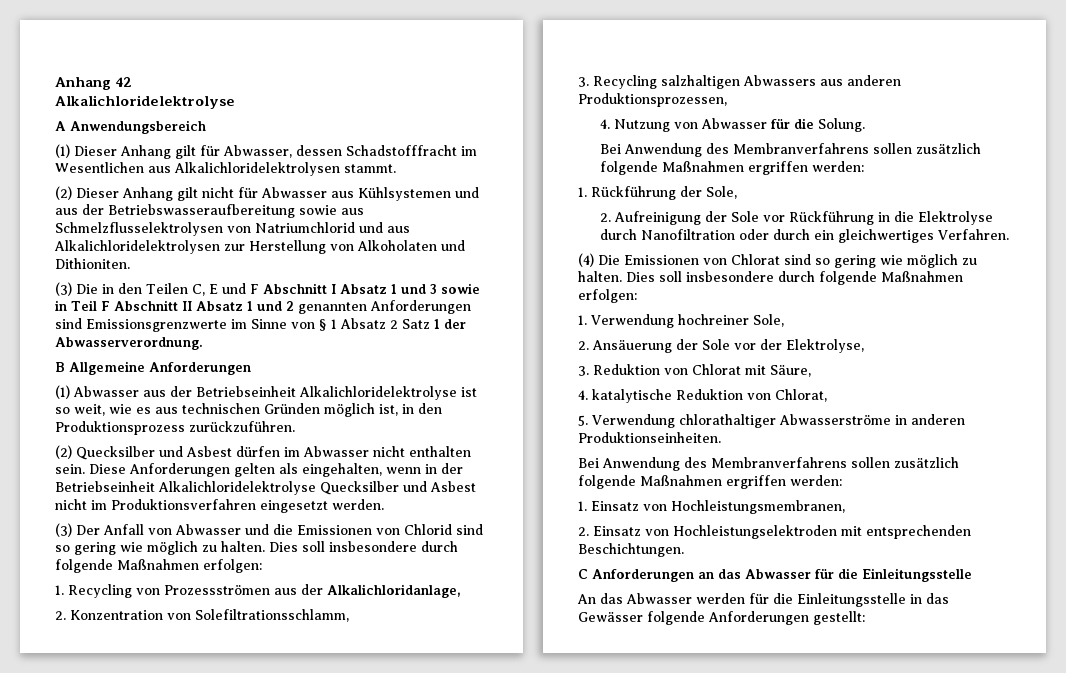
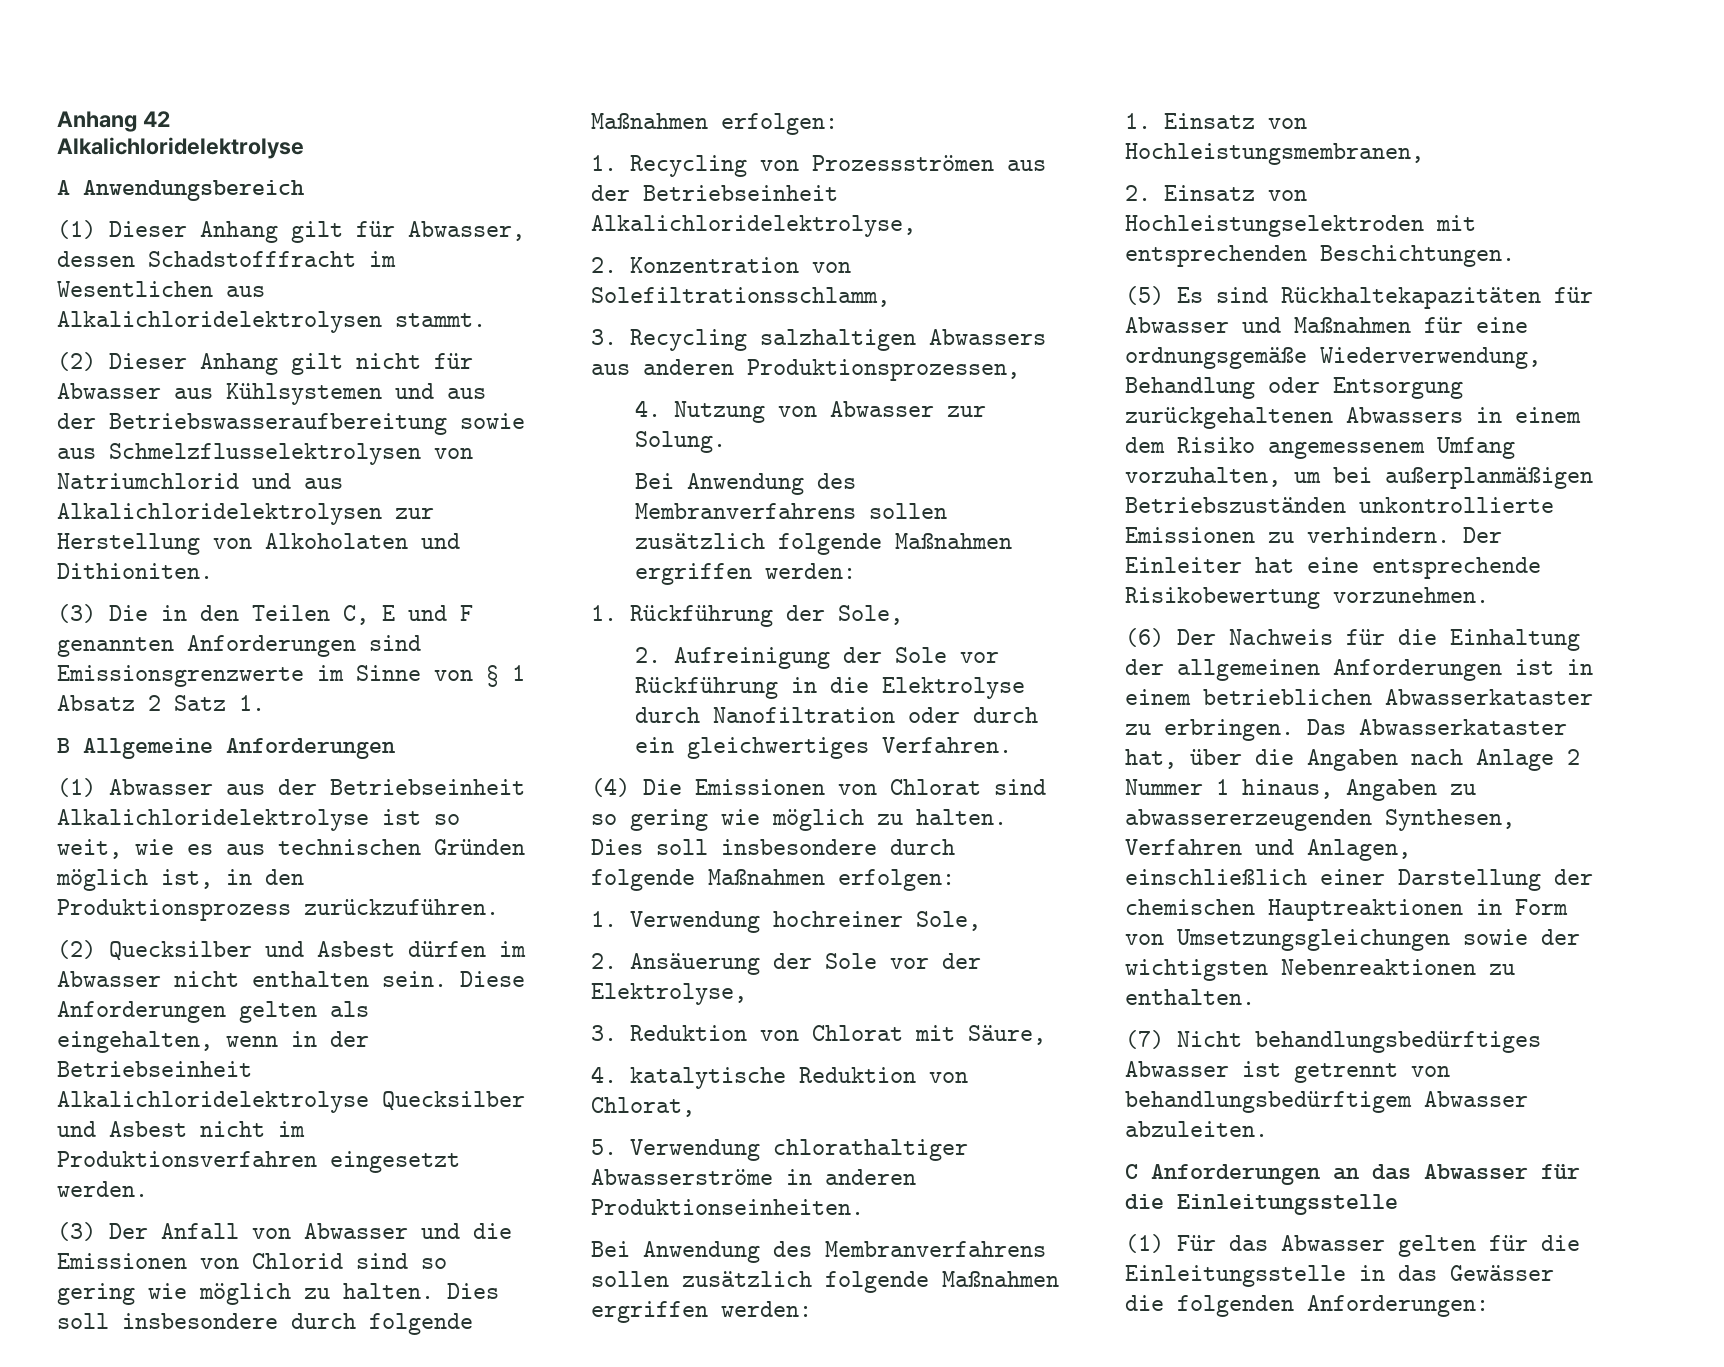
[262,283,480,294] [55,300,294,311] Abschnitt I Absatz 1 und 3 sowie in Teil F Abschnitt II Absatz 1 und 2 -> (473, 613) none
[434,319,466,329] [55,337,203,350] 1 der Abwasserverordnung. -> [239,695,265,711] 1.
[327,584,461,598] Alkalichloridanlage, -> [643,185,838,201] [591,215,916,237] Betriebseinheit Alkalichloridelektrolyse,
[770,118,814,129] für die -> [947,406,987,417] zur
(684, 550) none -> [1125,286,1593,309] [1125,317,1528,333] [1125,347,1541,369] [1125,377,1463,399] [1125,407,1581,429] [1125,437,1515,459] [1125,467,1593,489] [1125,497,1554,513] [1125,527,1502,543] [1125,557,1541,579] [1125,587,1489,609] [1125,628,1580,651] [1125,659,1593,681] [1125,689,1593,705] [1125,719,1567,741] [1125,749,1580,771] [1125,779,1476,801] [1125,809,1515,831] [1125,839,1411,861] [1125,869,1593,891] [1125,899,1568,921] [1125,929,1580,951] [1125,959,1515,981] [1125,989,1255,1005] [1125,1030,1541,1053] [1125,1061,1450,1083] [1125,1091,1528,1113] [1125,1121,1268,1137] // (5) Es sind Rückhaltekapazitäten für Abwasser und Maßnahmen für eine ordnungsgemäße Wiederverwendung, Behandlung oder Entsorgung zurückgehaltenen Abwassers in einem dem Risiko angemessenem Umfang vorzuhalten, um bei außerplanmäßigen Betriebszuständen unkontrollierte Emissionen zu verhindern. Der Einleiter hat eine entsprechende Risikobewertung vorzunehmen. // (6) Der Nachweis für die Einhaltung der allgemeinen Anforderungen ist in einem betrieblichen Abwasserkataster zu erbringen. Das Abwasserkataster hat, über die Angaben nach Anlage 2 Nummer 1 hinaus, Angaben zu abwassererzeugenden Synthesen, Verfahren und Anlagen, einschließlich einer Darstellung der chemischen Hauptreaktionen in Form von Umsetzungsgleichungen sowie der wichtigsten Nebenreaktionen zu enthalten. // (7) Nicht behandlungsbedürftiges Abwasser ist getrennt von behandlungsbedürftigem Abwasser abzuleiten.
[577,593,745,604] An das Abwasser werden -> [1125,1234,1476,1257] (1) Für das Abwasser gelten
[647,611,865,625] folgende Anforderungen gestellt: -> [1125,1295,1489,1317] die folgenden Anforderungen:

